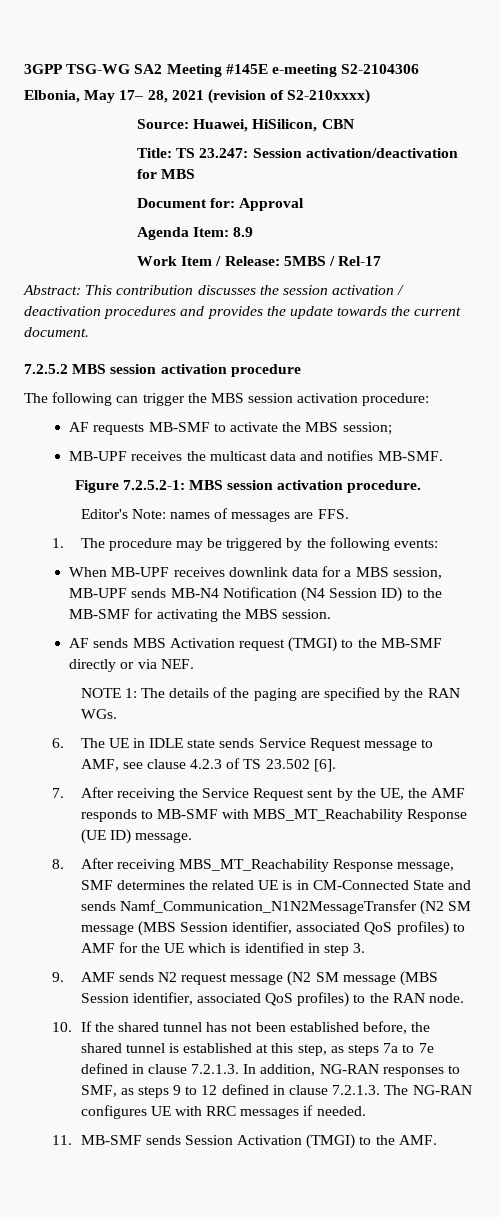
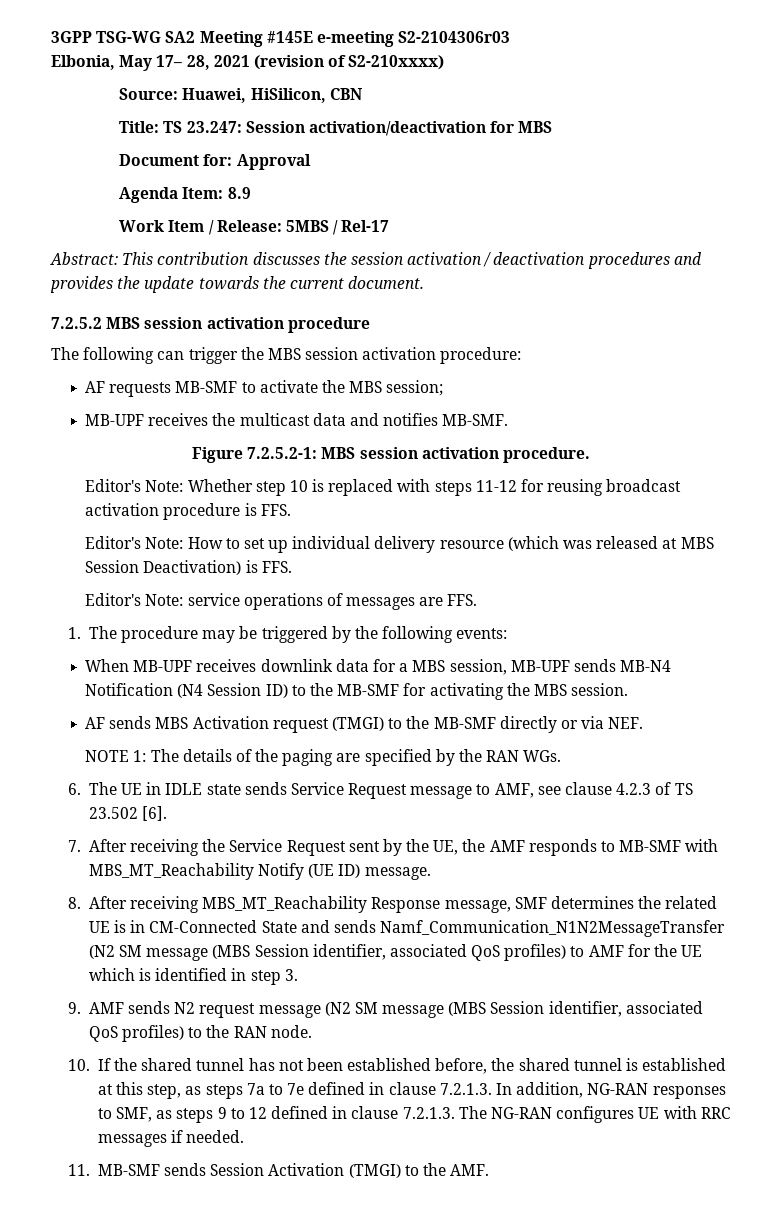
[341,64,420,74] S2-2104306 -> [398,31,511,43] S2-2104306r03
[169,512,210,519] names -> [187,479,682,496] [85,503,291,520] [85,536,714,553] [85,560,292,575] [85,593,323,610] Whether step 10 is replaced with steps 11-12 for reusing broadcast activation procedure is FFS. // Editor's Note: How to set up individual delivery resource (which was released at MBS Session Deactivation) is FFS. // Editor's Note: service operations
[407,809,468,822] Response -> [257,863,304,880] Notify

